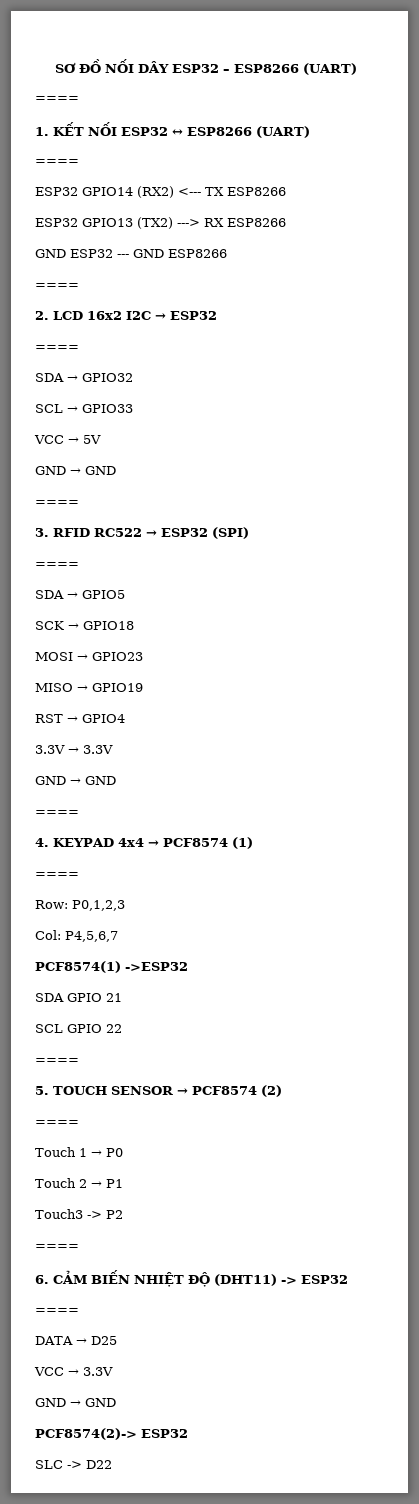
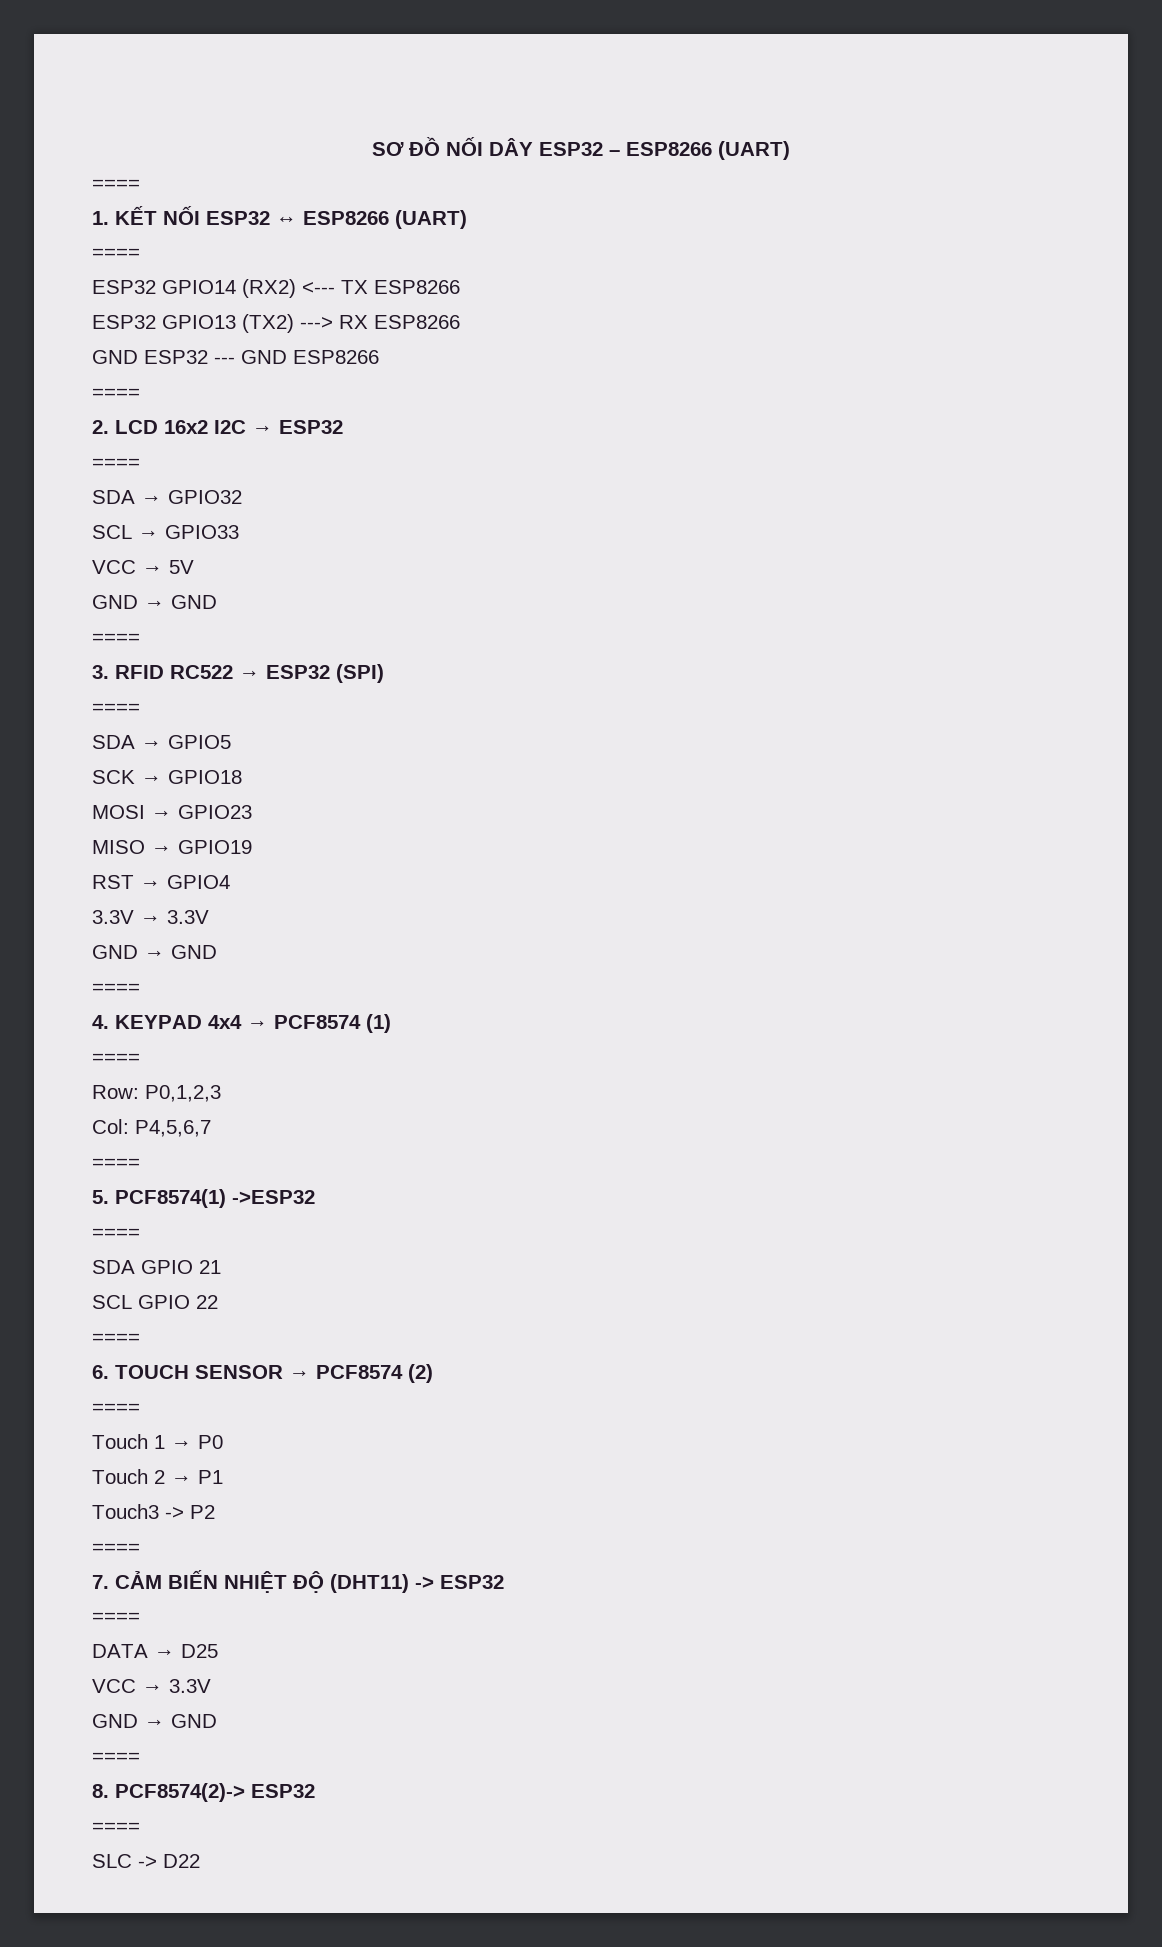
(118, 936) none -> [92,1158,140,1169] [92,1190,109,1204] ==== // 5.
(188, 966) none -> [92,1228,140,1239] // ====
[35,1086,49,1095] 5. -> [92,1365,109,1379] 6.
[35,1275,49,1284] 6. -> [92,1575,109,1589] 7.
(116, 1402) none -> [92,1752,140,1763] [92,1784,109,1798] ==== // 8.
(188, 1433) none -> [92,1822,140,1833] // ====

